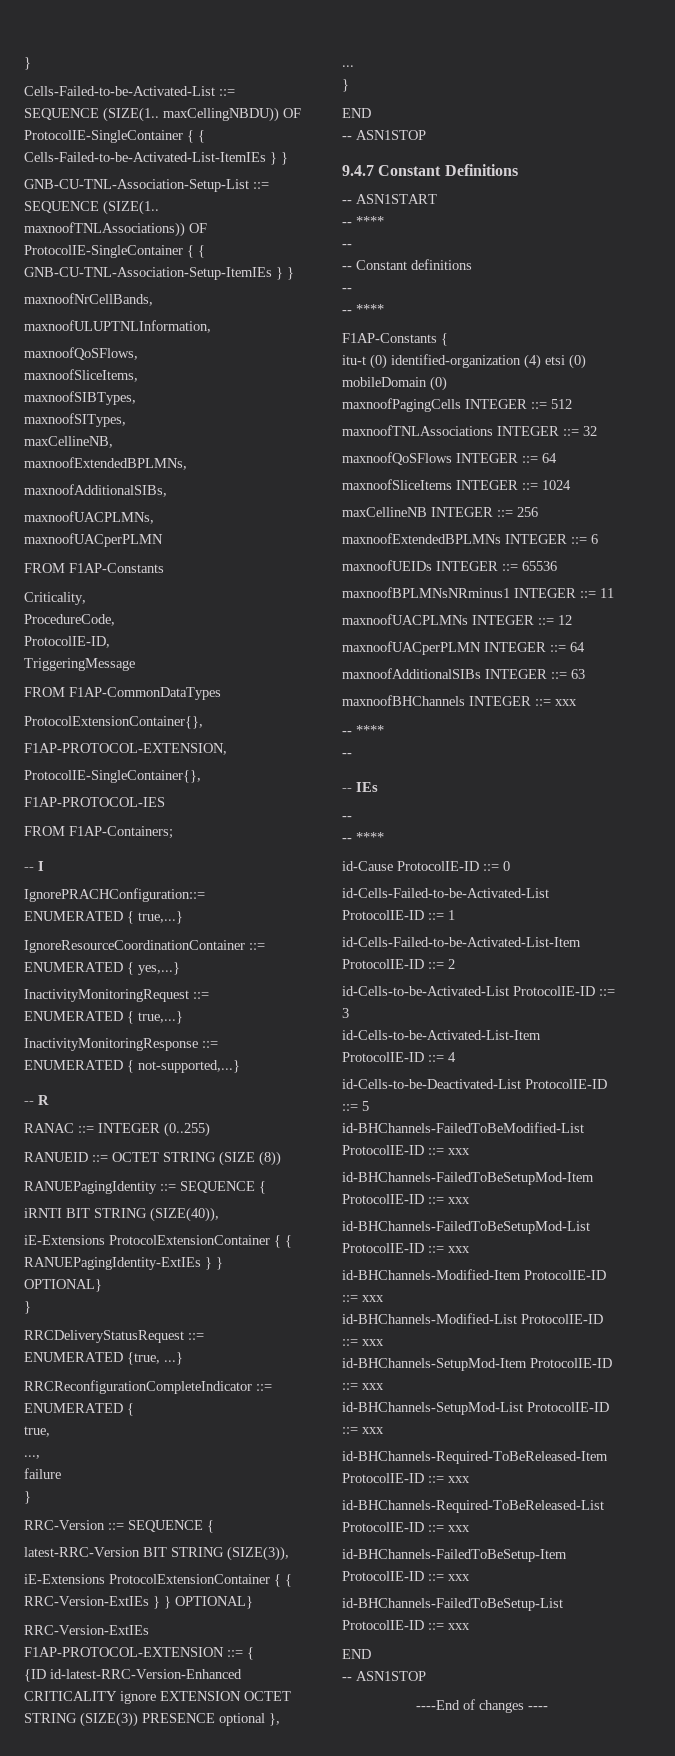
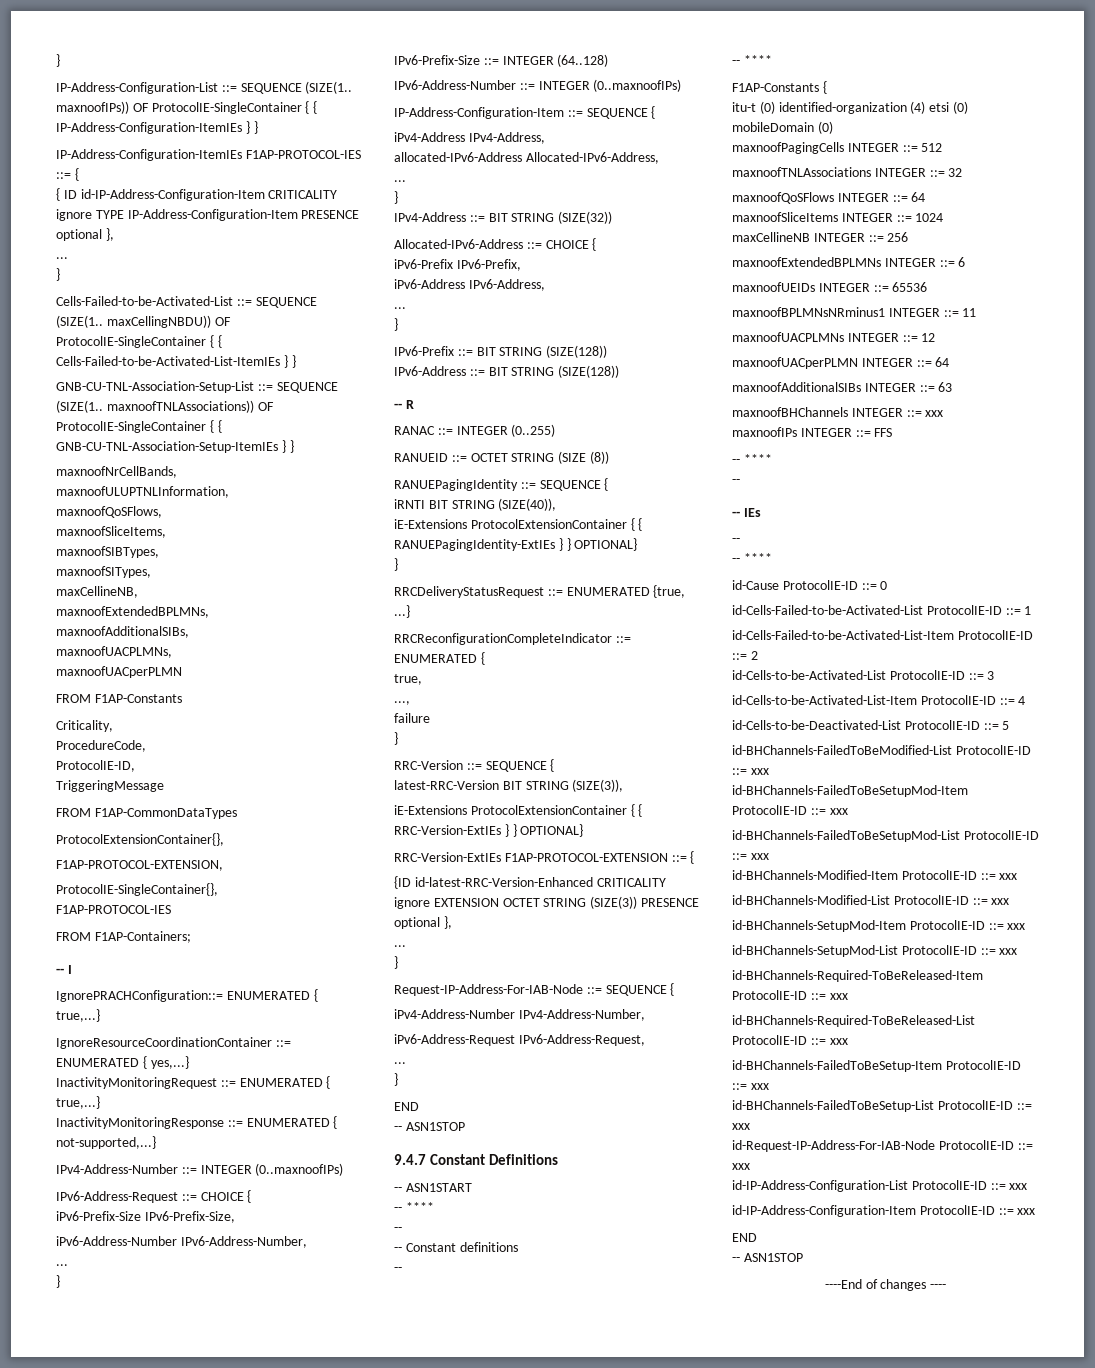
[24,57,31,70] } -> [56,54,60,67] [56,81,353,94] [56,101,318,114] [56,121,258,134] [56,149,361,161] [56,168,79,181] [56,188,338,201] [56,209,360,221] [56,228,114,241] [56,257,68,259] [56,268,60,281] } // IP-Address-Configuration-List ::= SEQUENCE (SIZE(1.. maxnoofIPs)) OF ProtocolIE-SingleContainer { { IP-Address-Configuration-ItemIEs } } // IP-Address-Configuration-ItemIEs F1AP-PROTOCOL-IES ::= { // { ID id-IP-Address-Configuration-Item CRITICALITY ignore TYPE IP-Address-Configuration-Item PRESENCE optional }, // ... // }
(240, 1066) none -> [56,1163,344,1176] [56,1190,252,1203] [56,1211,235,1223] [56,1236,307,1248] [56,1264,68,1266] [56,1275,60,1288] [394,54,609,67] [394,79,682,92] [394,106,656,119] [394,132,545,144] [394,152,659,164] [394,180,406,182] [394,191,398,204] [394,211,613,224] [394,238,597,251] [394,259,521,271] [394,279,545,291] [394,307,406,309] [394,318,398,331] [394,345,608,358] [394,365,620,378] // IPv4-Address-Number ::= INTEGER (0..maxnoofIPs) // IPv6-Address-Request ::= CHOICE { // iPv6-Prefix-Size IPv6-Prefix-Size, // iPv6-Address-Number IPv6-Address-Number, // ... // } // IPv6-Prefix-Size ::= INTEGER (64..128) // IPv6-Address-Number ::= INTEGER (0..maxnoofIPs) // IP-Address-Configuration-Item ::= SEQUENCE { // iPv4-Address IPv4-Address, // allocated-IPv6-Address Allocated-IPv6-Address, // ... // } // IPv4-Address ::= BIT STRING (SIZE(32)) // Allocated-IPv6-Address ::= CHOICE { // iPv6-Prefix IPv6-Prefix, // iPv6-Address IPv6-Address, // ... // } // IPv6-Prefix ::= BIT STRING (SIZE(128)) // IPv6-Address ::= BIT STRING (SIZE(128))
(349, 85) none -> [394,983,675,996] [394,1009,645,1021] [394,1034,645,1046] [394,1062,406,1064] [394,1073,398,1086] // Request-IP-Address-For-IAB-Node ::= SEQUENCE { // iPv4-Address-Number IPv4-Address-Number, // iPv6-Address-Request IPv6-Address-Request, // ... // }
(577, 702) none -> [732,427,893,437] // maxnoofIPs INTEGER ::= FFS
(470, 1626) none -> [732,1140,1033,1152] [732,1163,750,1170] [732,1180,1028,1192] [732,1205,1036,1217] // id-Request-IP-Address-For-IAB-Node ProtocolIE-ID ::= xxx // id-IP-Address-Configuration-List ProtocolIE-ID ::= xxx // id-IP-Address-Configuration-Item ProtocolIE-ID ::= xxx

